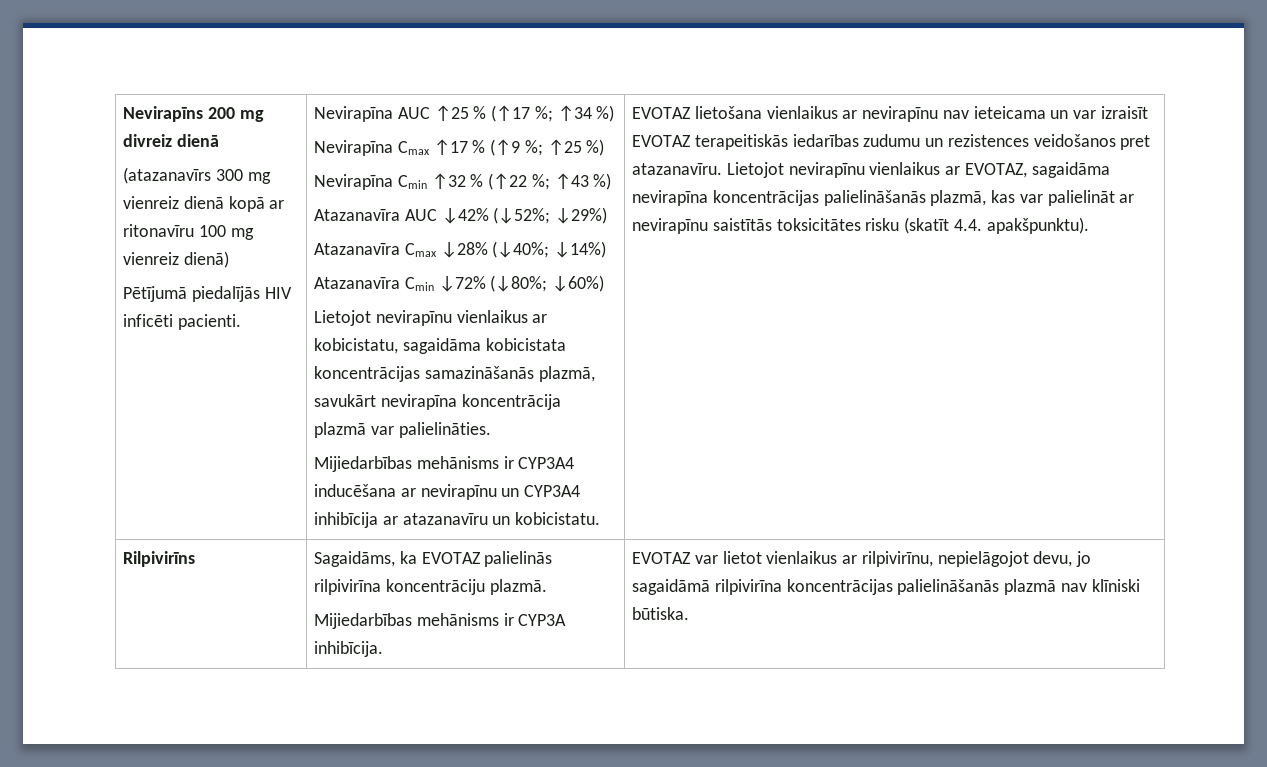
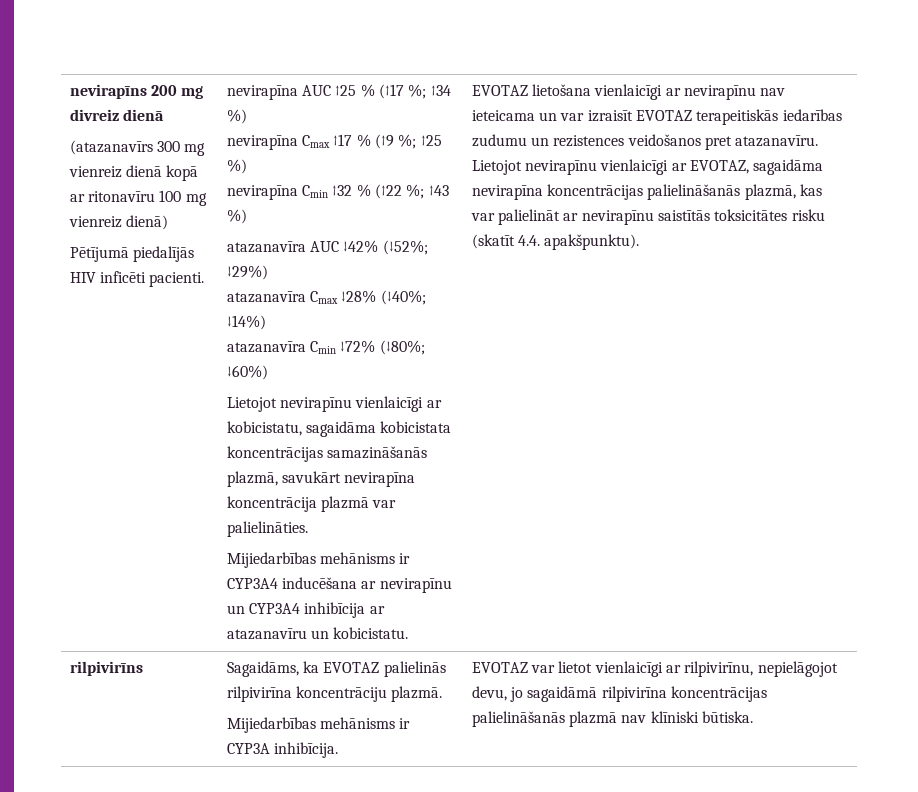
[123,106,204,122] Nevirapīns -> [69,84,147,99] nevirapīns
[314,106,394,122] Nevirapīna -> [226,85,298,100] nevirapīna
[314,140,394,156] Nevirapīna -> [226,135,298,150] nevirapīna
[314,174,394,190] Nevirapīna -> [226,185,298,200] nevirapīna
[314,209,401,221] Atazanavīra -> [226,241,306,253] atazanavīra
[314,243,401,255] Atazanavīra -> [226,291,306,303] atazanavīra
[314,277,401,289] Atazanavīra -> [226,341,306,353] atazanavīra
[456,310,528,323] vienlaikus -> [355,396,424,412] vienlaicīgi
[766,106,838,119] vienlaikus -> [594,84,663,100] vienlaicīgi
[869,162,941,175] vienlaikus -> [600,159,669,175] vienlaicīgi
[123,551,196,567] Rilpivirīns -> [69,661,143,676] rilpivirīns
[766,551,838,564] vienlaikus -> [594,661,663,677] vienlaicīgi

